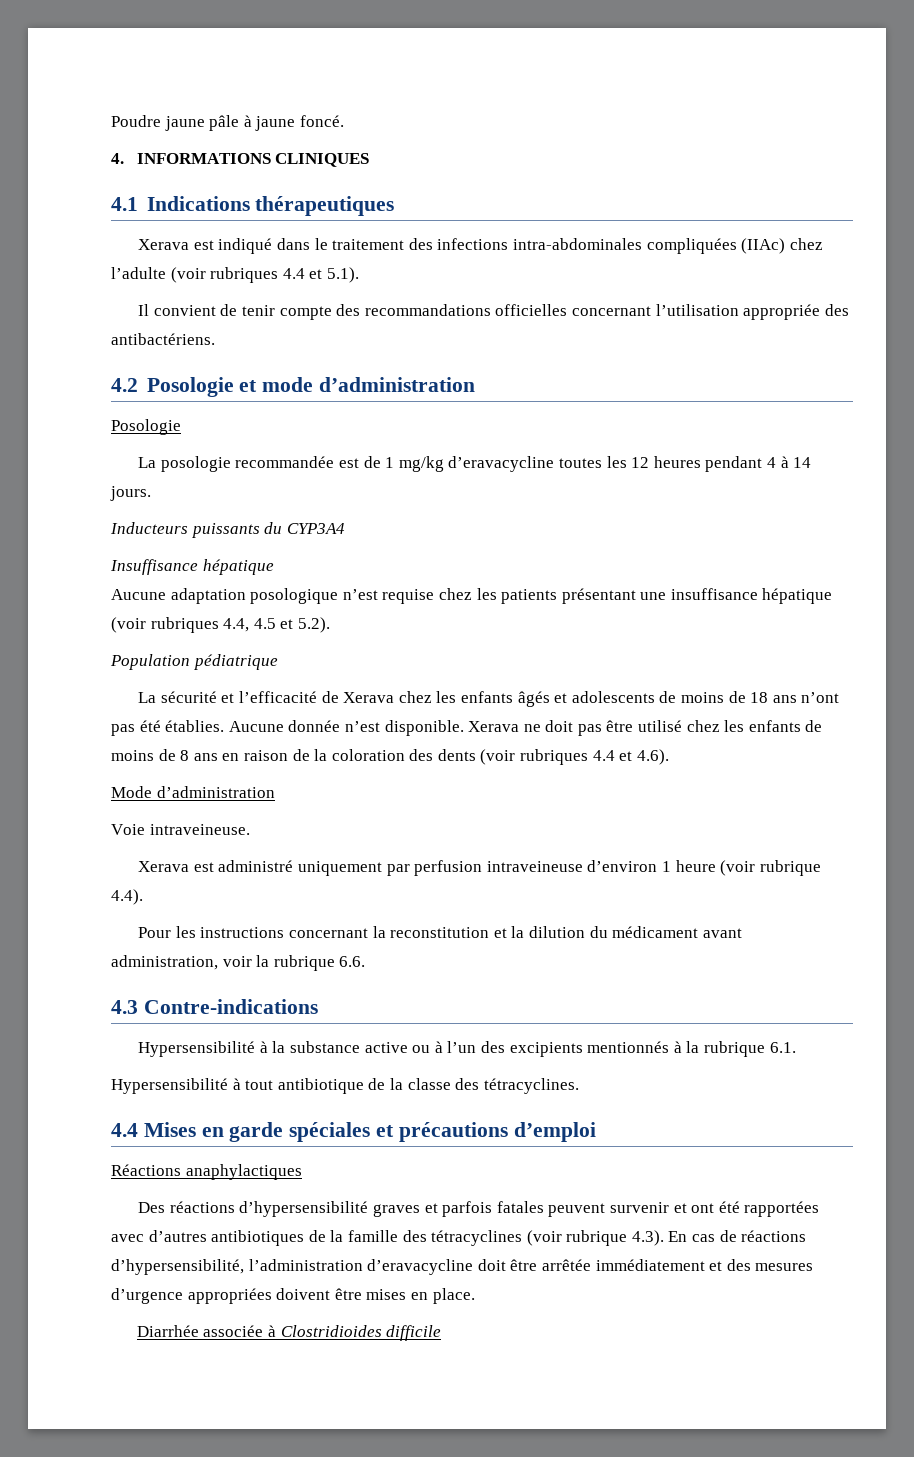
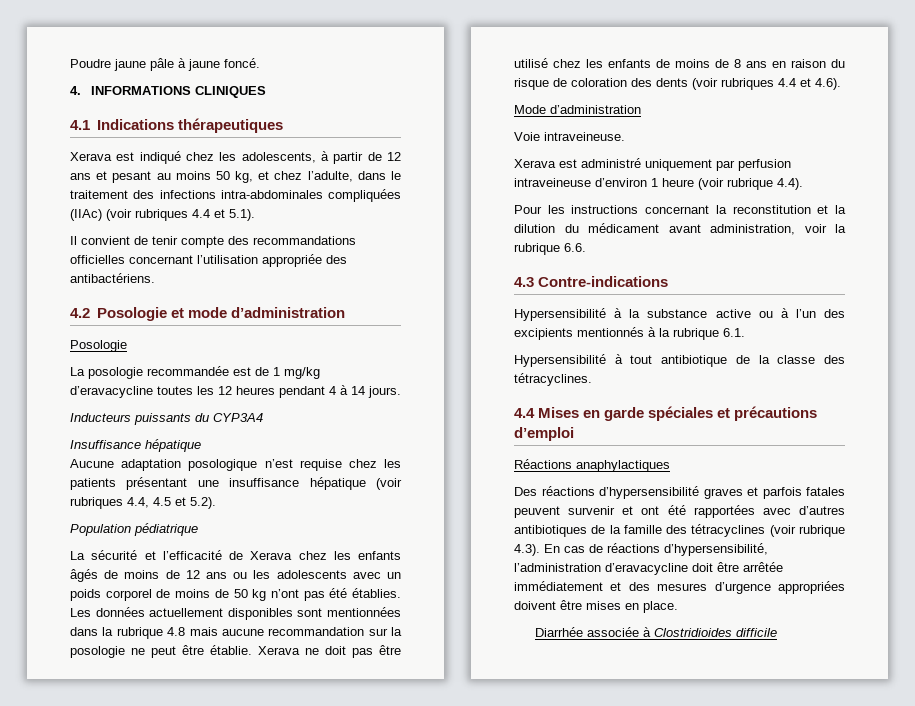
(273, 246) none -> [186,151,401,164] [70,171,353,183] chez les adolescents, à partir de 12 ans et pesant au moins 50 kg, et chez l’adulte,
[789,238,823,250] [111,267,166,279] chez l’adulte -> (102, 215) none
[554,691,840,703] [111,720,464,736] et adolescents de moins de 18 ans n’ont pas été établies. Aucune donnée n’est disponible. -> [104,570,401,579] [70,588,401,601] [70,607,401,620] [70,627,402,639] [70,645,252,658] de moins de 12 ans ou les adolescents avec un poids corporel de moins de 50 kg n’ont pas été établies. Les données actuellement disponibles sont mentionnées dans la rubrique 4.8 mais aucune recommandation sur la posologie ne peut être établie.
[292,749,328,761] de la -> [831,59,845,68] [514,78,567,90] du risque de

